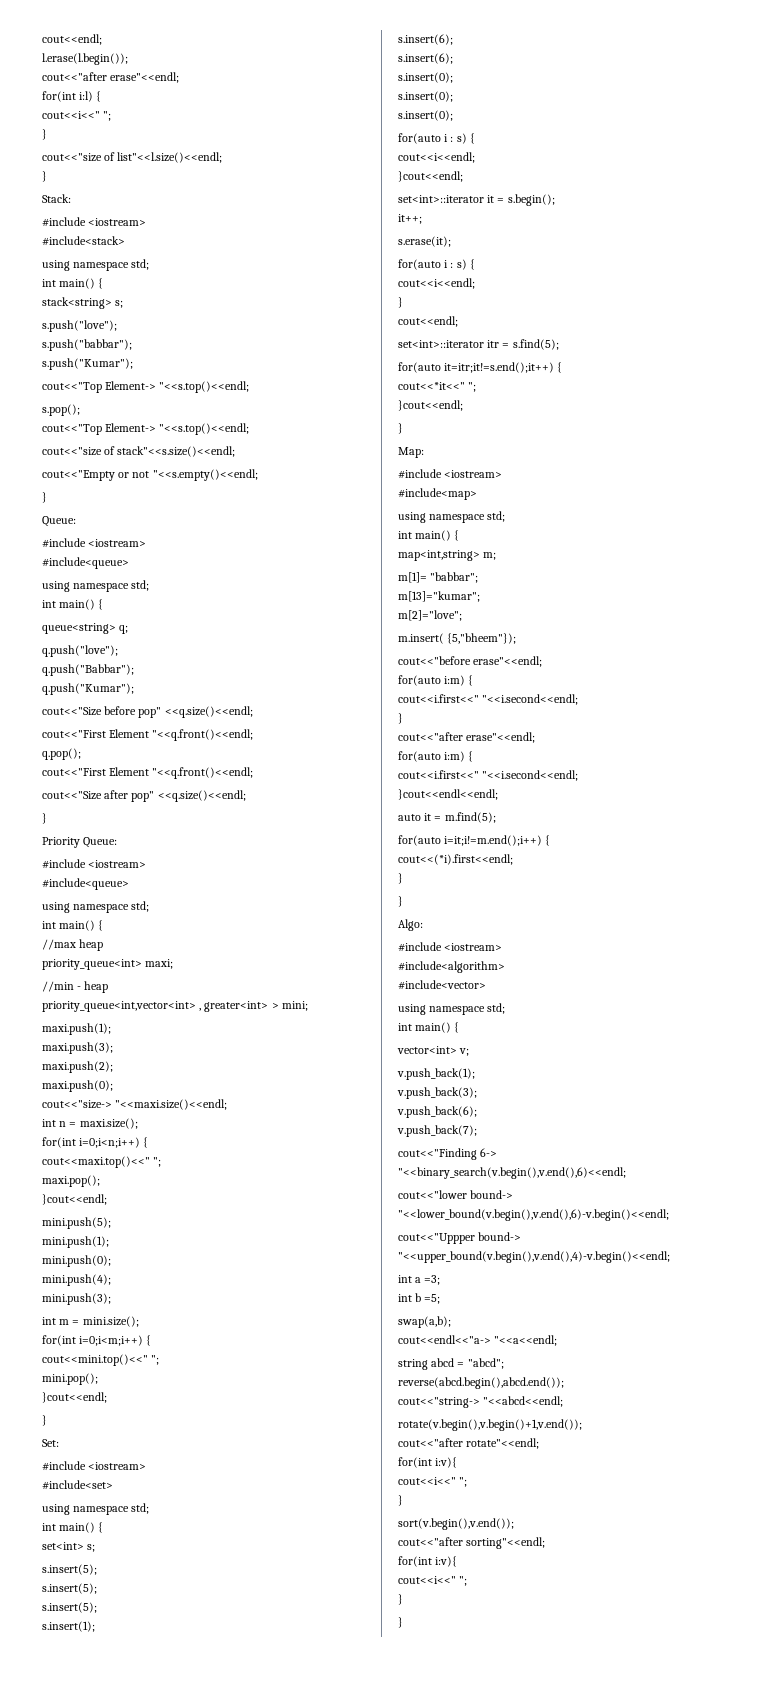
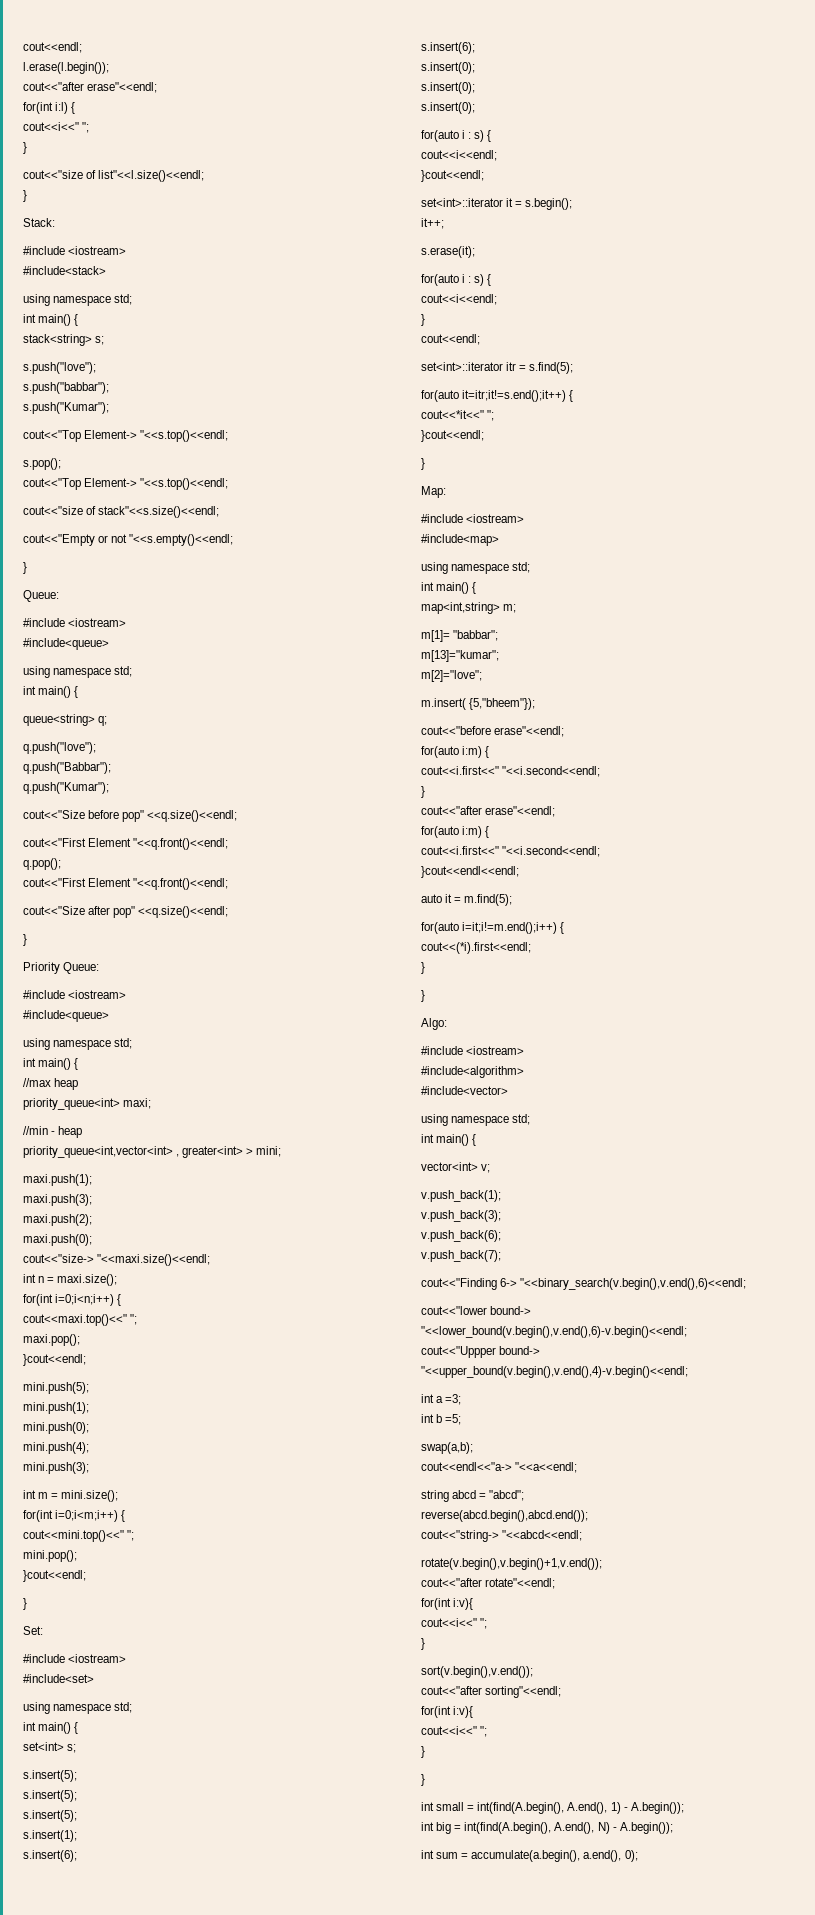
(403, 1622) none -> [421,1802,684,1814] [421,1822,673,1834] [421,1850,638,1862] // int small = int(find(A.begin(), A.end(), 1) - A.begin()); // int big = int(find(A.begin(), A.end(), N) - A.begin()); // int sum = accumulate(a.begin(), a.end(), 0);

